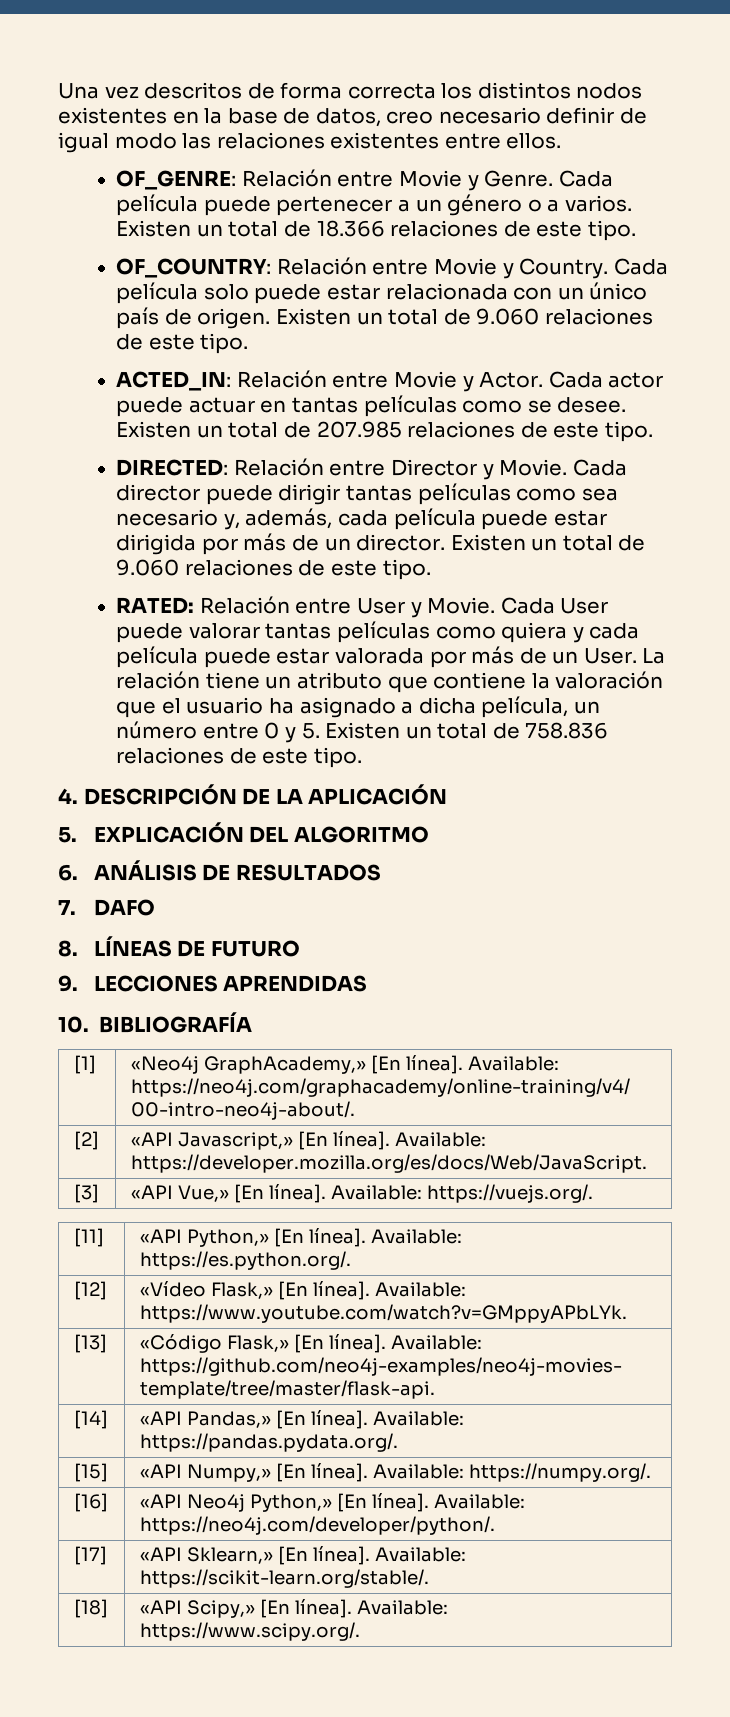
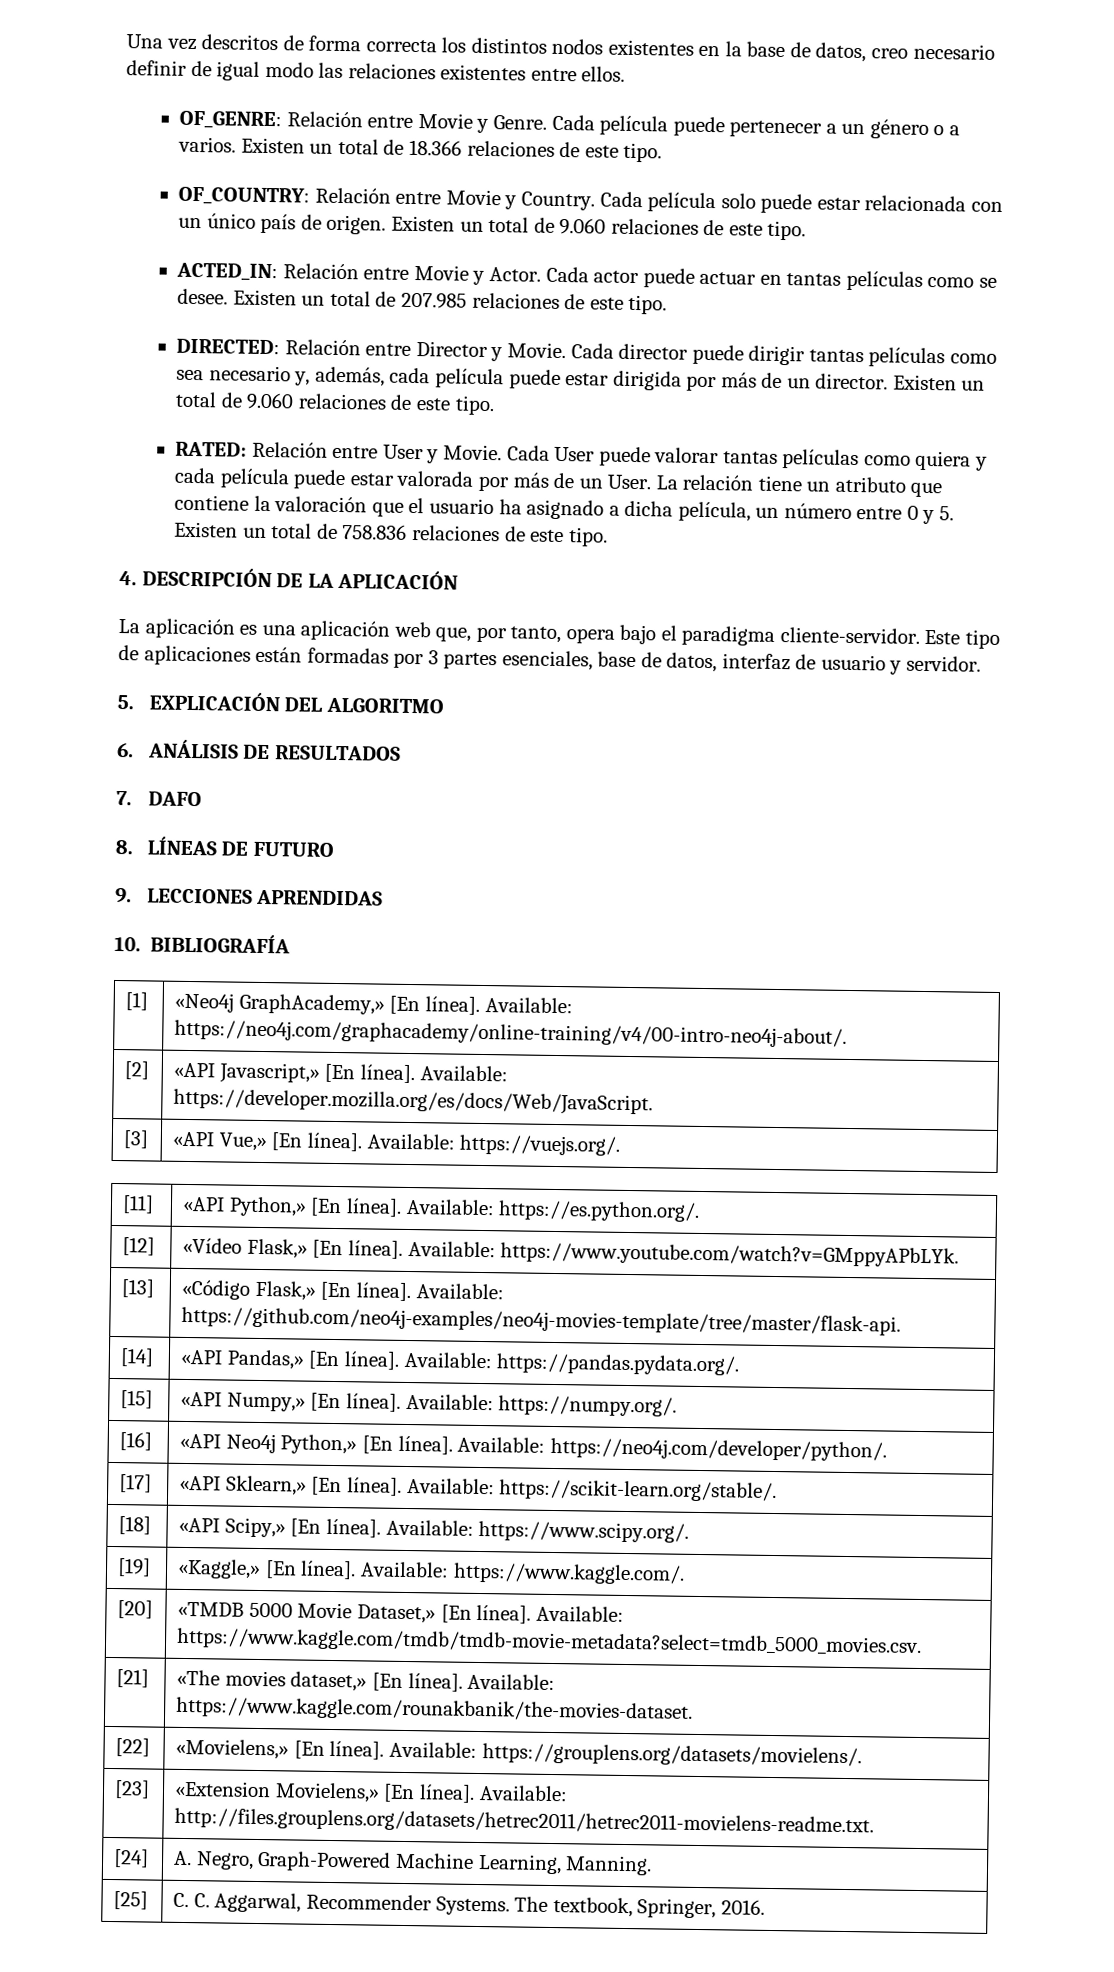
(448, 794) none -> [118,618,1001,650] [118,645,982,675] // La aplicación es una aplicación web que, por tanto, opera bajo el paradigma cliente-servidor. Este tipo de aplicaciones están formadas por 3 partes esenciales, base de datos, interfaz de usuario y servidor.
(360, 1631) none -> [117,1558,152,1577] [177,1558,685,1585] [117,1600,154,1619] [177,1601,624,1624] [176,1627,923,1658] [116,1669,150,1688] [176,1669,556,1692] [176,1696,694,1723] [115,1738,151,1757] [175,1738,862,1768] [114,1780,151,1799] [174,1780,568,1803] [174,1807,875,1837] [113,1849,150,1868] [174,1850,653,1876] [113,1891,149,1910] [173,1892,765,1919] // [19] | «Kaggle,» [En línea]. Available: https://www.kaggle.com/. // [20] | «TMDB 5000 Movie Dataset,» [En línea]. Available: https://www.kaggle.com/tmdb/tmdb-movie-metadata?select=tmdb_5000_movies.csv. // [21] | «The movies dataset,» [En línea]. Available: https://www.kaggle.com/rounakbanik/the-movies-dataset. // [22] | «Movielens,» [En línea]. Available: https://grouplens.org/datasets/movielens/. // [23] | «Extension Movielens,» [En línea]. Available: http://files.grouplens.org/datasets/hetrec2011/hetrec2011-movielens-readme.txt. // [24] | A. Negro, Graph-Powered Machine Learning, Manning. // [25] | C. C. Aggarwal, Recommender Systems. The textbook, Springer, 2016.

